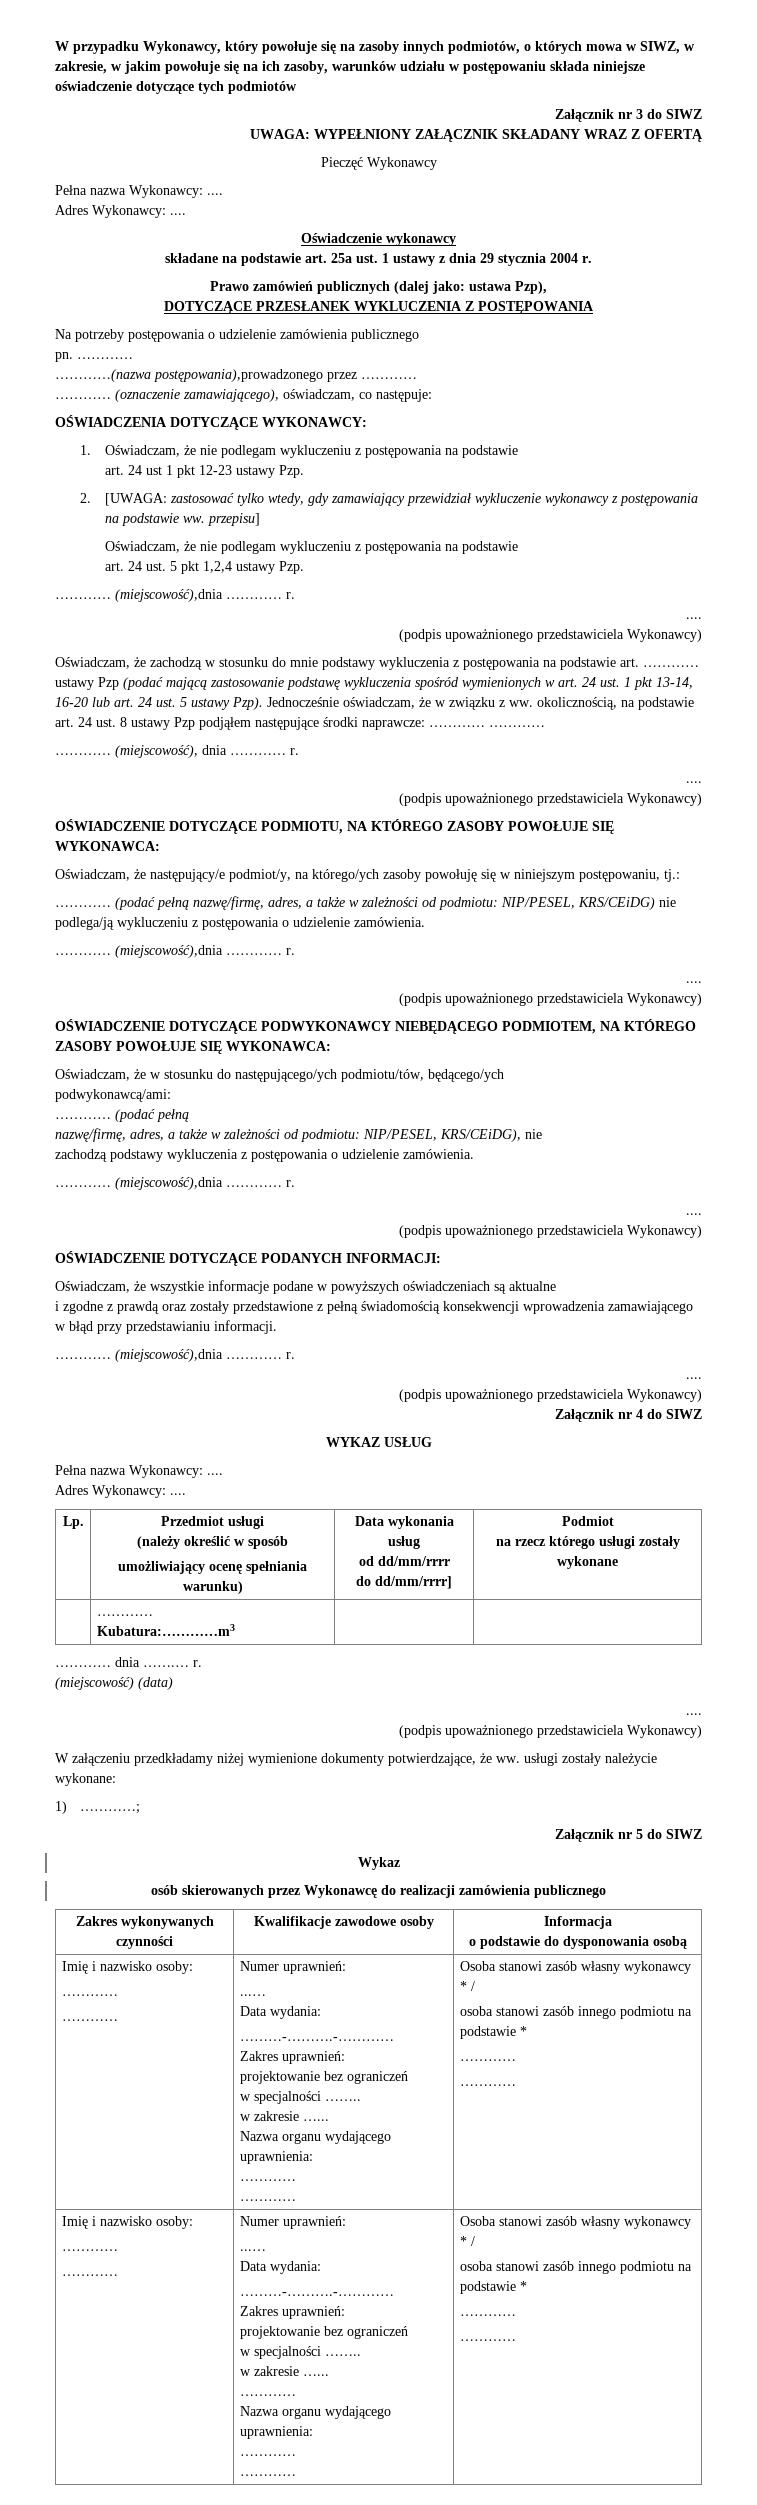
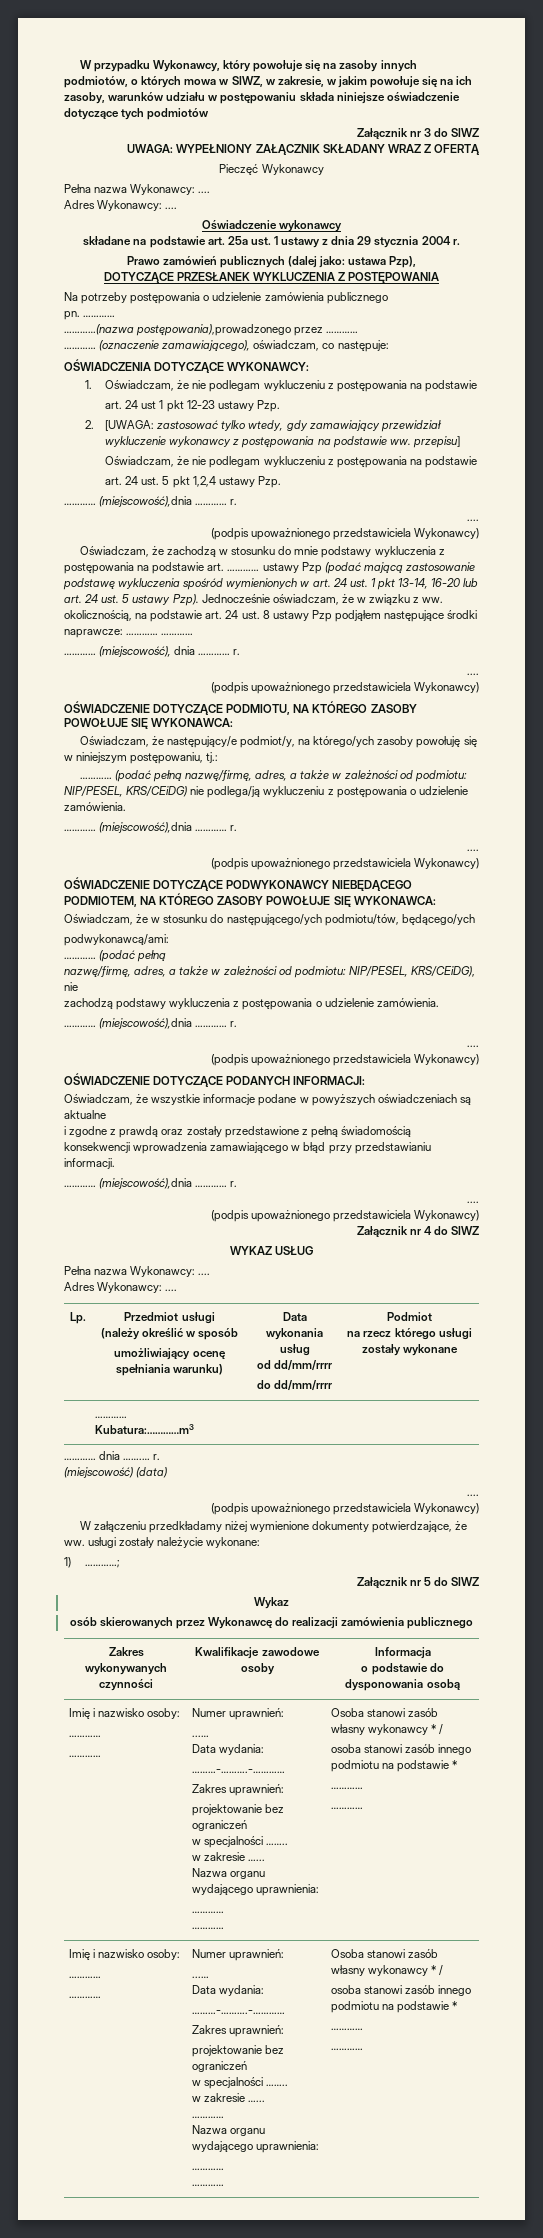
[375,1576,452,1589] dd/mm/rrrr] -> [274,1380,333,1391] dd/mm/rrrr

